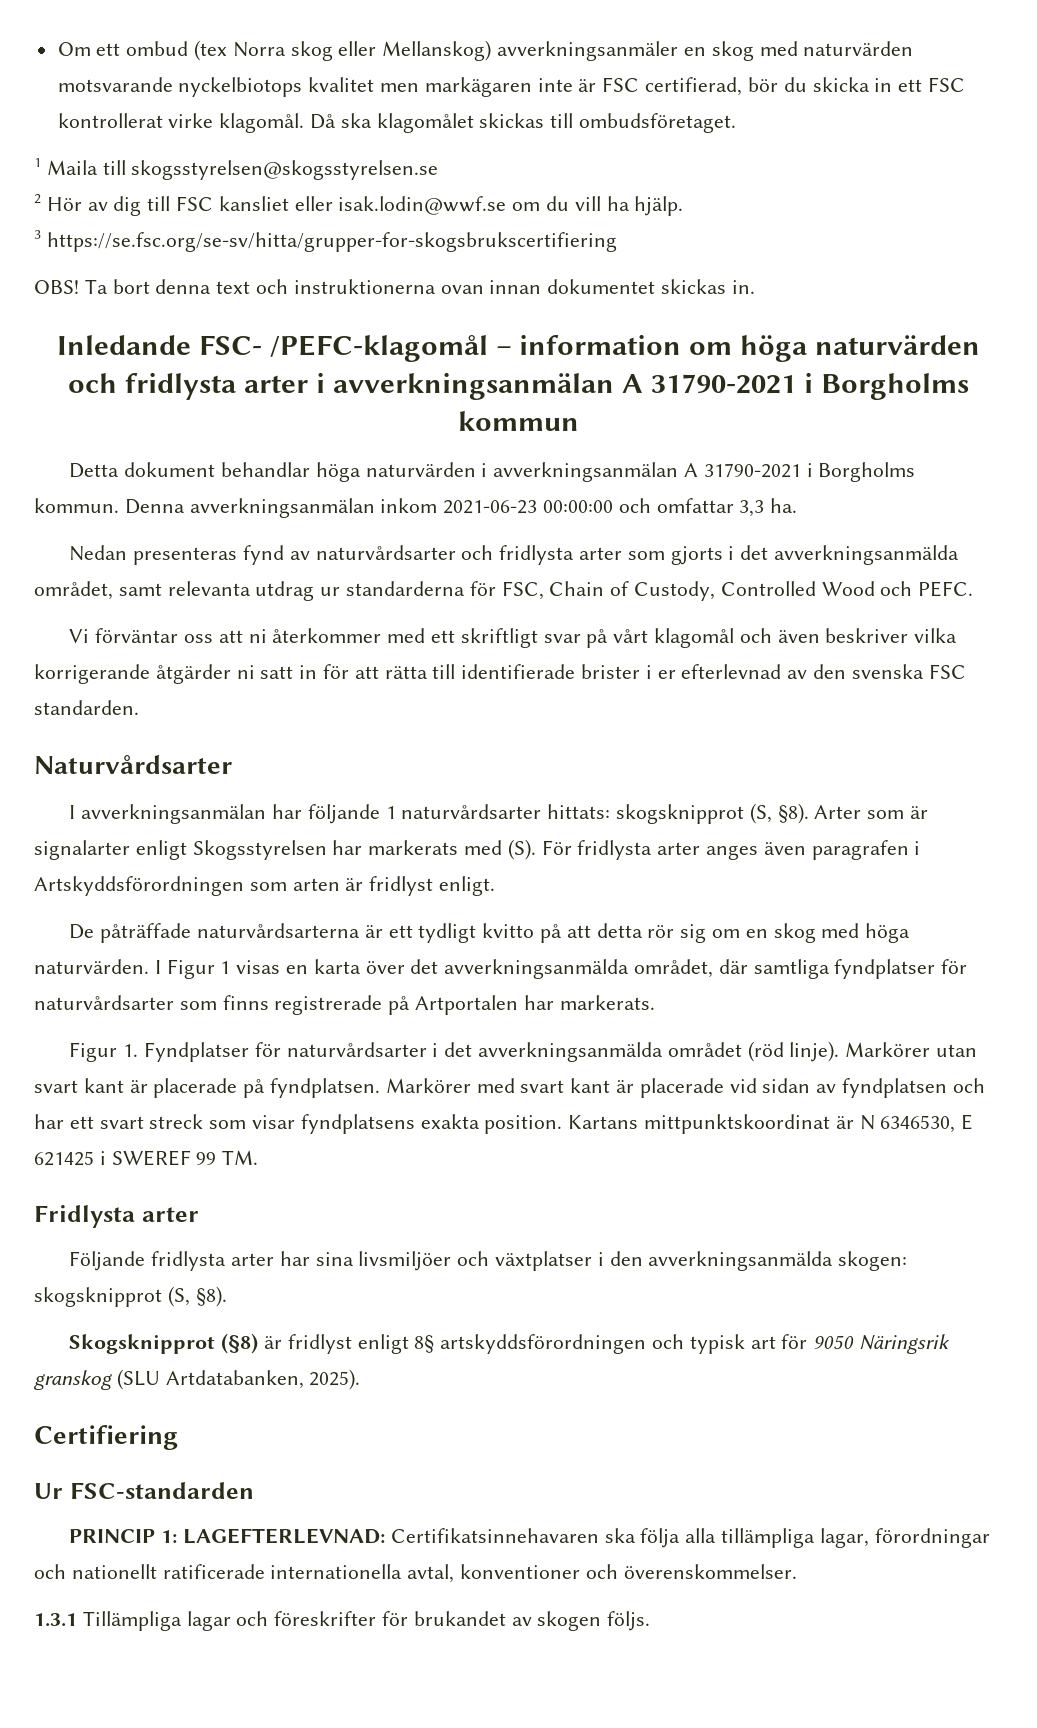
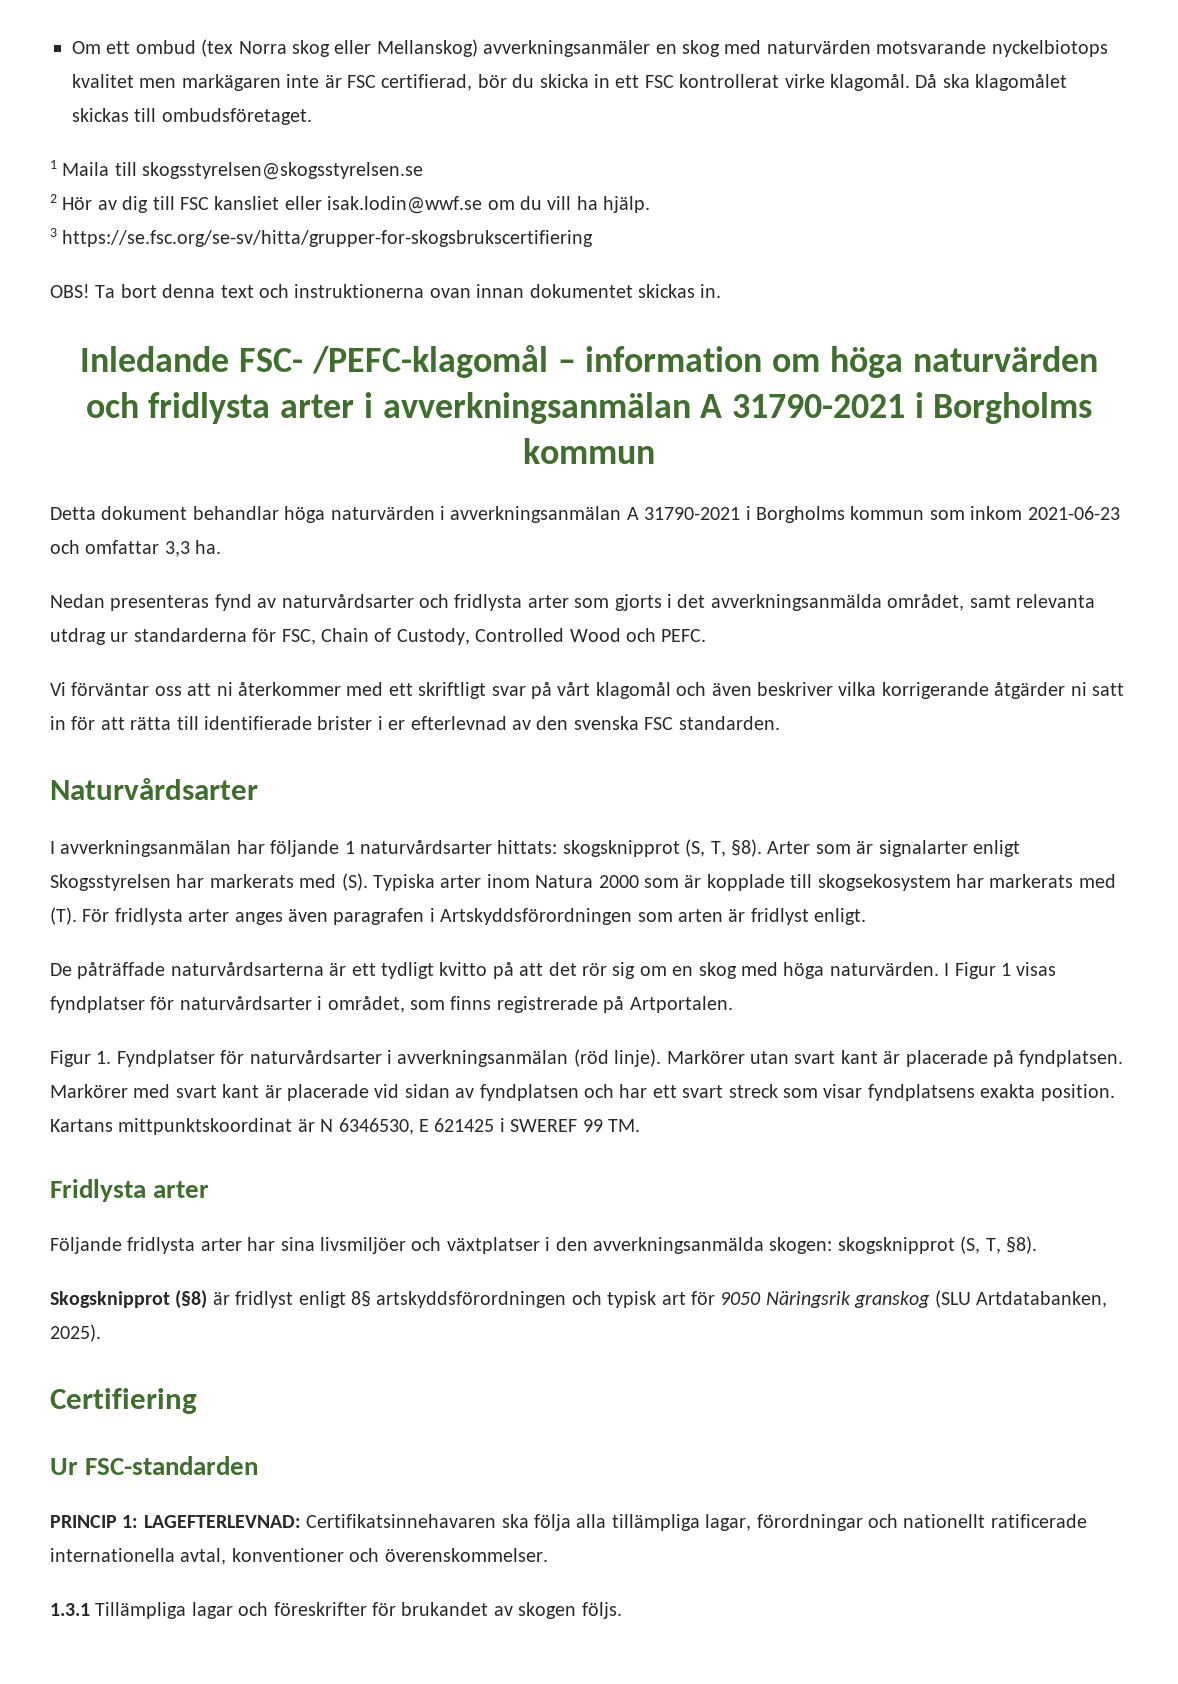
[34,498,375,518] kommun. Denna avverkningsanmälan -> [850,506,965,520] kommun som
[543,500,614,513] 00:00:00 -> (1120, 513) none
(772, 813) none -> [710,841,726,857] T,
(536, 849) none -> [373,874,1116,891] [50,907,77,925] Typiska arter inom Natura 2000 som är kopplade till skogsekosystem har markerats med (T).
[596,923,643,938] detta -> [548,962,577,976] det
[286,959,830,979] en karta över det avverkningsanmälda området, där samtliga -> (1057, 969) none
(174, 1002) none -> [317,996,405,1013] i området,
[415,995,655,1015] Artportalen har markerats. -> [629,996,733,1013] Artportalen.
[444,1042,742,1062] det avverkningsanmälda området -> [397,1050,569,1067] avverkningsanmälan
(190, 1296) none -> [985,1238,1001,1254] T,

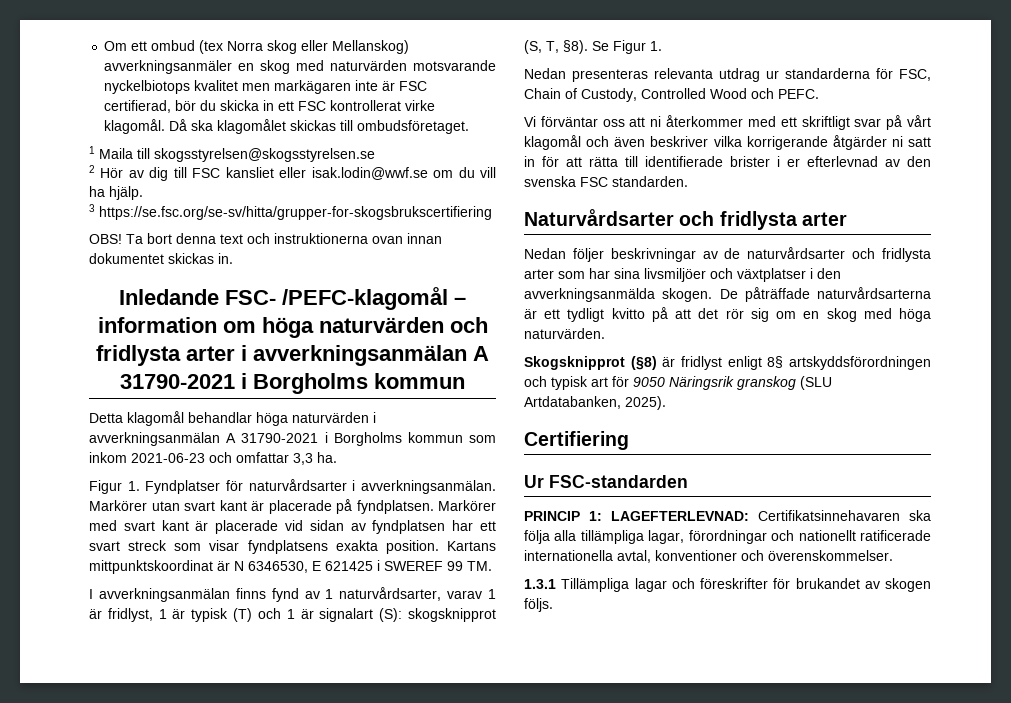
[101,506,188,520] dokument -> [127,411,184,426] klagomål
[50,594,1011,611] Nedan presenteras fynd av naturvårdsarter och fridlysta arter som gjorts i det avverkningsanmälda området, samt -> [89,479,496,494] [89,499,496,514] [89,520,497,534] [89,540,496,554] [89,560,492,574] [89,587,496,602] [89,608,496,622] [524,40,662,54] [524,68,648,82] Figur 1. Fyndplatser för naturvårdsarter i avverkningsanmälan. Markörer utan svart kant är placerade på fyndplatsen. Markörer med svart kant är placerade vid sidan av fyndplatsen har ett svart streck som visar fyndplatsens exakta position. Kartans mittpunktskoordinat är N 6346530, E 621425 i SWEREF 99 TM. // I avverkningsanmälan finns fynd av 1 naturvårdsarter, varav 1 är fridlyst, 1 är typisk (T) och 1 är signalart (S): skogsknipprot (S, T, §8). Se Figur 1. // Nedan presenteras
[50,839,1020,857] [50,873,1116,891] [50,907,867,925] // I avverkningsanmälan har följande 1 naturvårdsarter hittats: skogsknipprot (S, T, §8). Arter som är signalarter enligt Skogsstyrelsen har markerats med (S). Typiska arter inom Natura 2000 som är kopplade till skogsekosystem har markerats med (T). För fridlysta arter anges även paragrafen i Artskyddsförordningen som arten är fridlyst enligt. // -> [679,211,847,230] [524,247,931,262] [524,268,841,282] [524,288,713,302] och fridlysta arter // Nedan följer beskrivningar av de naturvårdsarter och fridlysta arter som har sina livsmiljöer och växtplatser i den avverkningsanmälda skogen.
[944,962,1057,979] [50,996,733,1013] [50,1049,1124,1067] [50,1084,1115,1101] [50,1118,640,1135] [50,1179,210,1202] [50,1236,1037,1254] I Figur 1 visas fyndplatser för naturvårdsarter i området, som finns registrerade på Artportalen. // Figur 1. Fyndplatser för naturvårdsarter i avverkningsanmälan (röd linje). Markörer utan svart kant är placerade på fyndplatsen. Markörer med svart kant är placerade vid sidan av fyndplatsen och har ett svart streck som visar fyndplatsens exakta position. Kartans mittpunktskoordinat är N 6346530, E 621425 i SWEREF 99 TM. // Fridlysta arter // Följande fridlysta arter har sina livsmiljöer och växtplatser i den avverkningsanmälda skogen: skogsknipprot (S, T, §8). -> (605, 333) none

